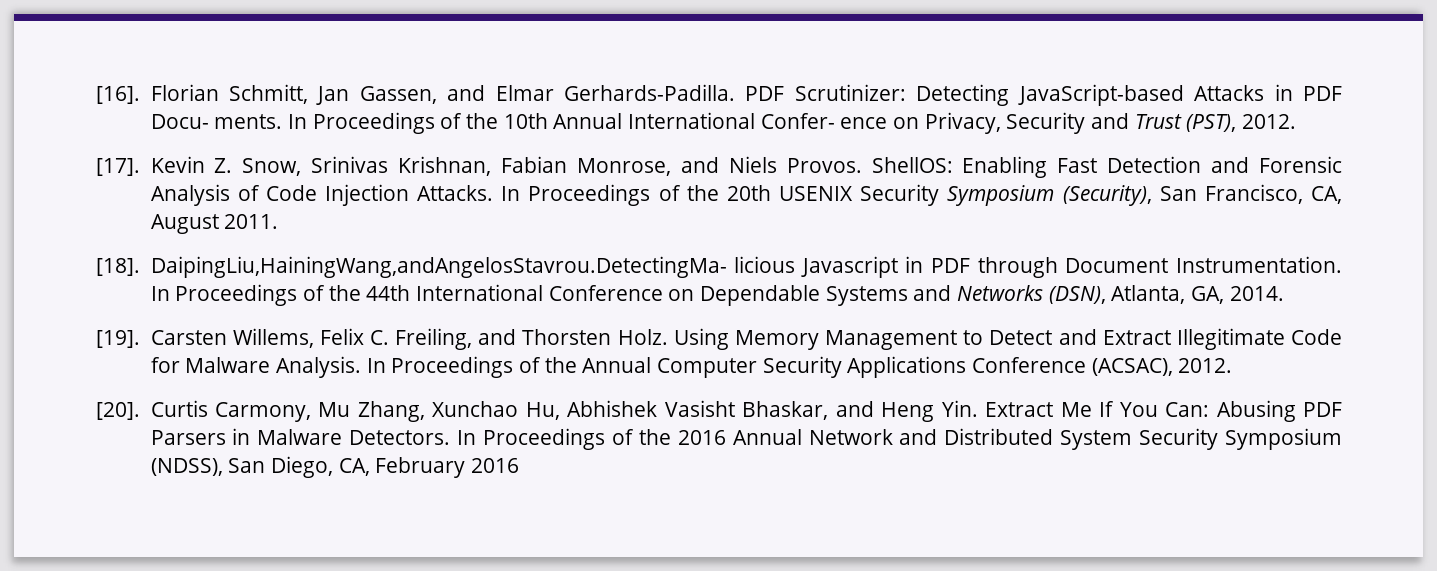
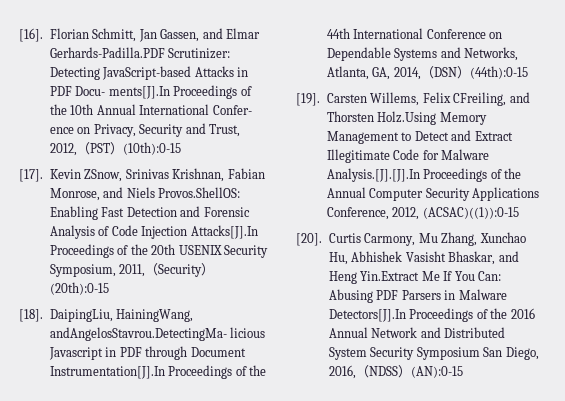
[564,84,785,101] Gerhards-Padilla. PDF -> [49,47,165,58] Gerhards-Padilla.PDF
[214,114,307,129] ments. In -> [108,86,170,99] ments[J].In
[1134,114,1296,132] Trust (PST), 2012. -> [209,124,241,137] [49,142,181,156] Trust, 2012,（PST）(10th):0-15
[214,158,302,176] Z. Snow, -> [84,169,123,182] ZSnow,
[786,157,953,173] Provos. ShellOS: -> [158,187,241,198] Provos.ShellOS:
[417,185,521,201] Attacks. In -> [190,225,258,239] Attacks[J].In
[947,184,1342,206] [150,214,279,234] [96,256,727,278] Symposium (Security), San Francisco, CA, August 2011. // [18]. DaipingLiu,HainingWang,andAngelosStavrou.DetectingMa- -> [49,263,215,277] [49,282,109,295] [19,309,194,322] [49,327,227,341] Symposium, 2011,（Security）(20th):0-15 // [18]. DaipingLiu, HainingWang, andAngelosStavrou.DetectingMa-
[1175,256,1342,273] [150,286,170,301] Instrumentation. In -> [49,366,165,379] Instrumentation[J].In
[956,285,1284,304] [96,328,729,350] Networks (DSN), Atlanta, GA, 2014. // [19]. Carsten Willems, Felix C. Freiling, and Thorsten Holz. Using -> [464,47,519,61] [326,66,528,80] [296,92,530,106] [326,111,437,125] Networks, Atlanta, GA, 2014,（DSN）(44th):0-15 // [19]. Carsten Willems, Felix CFreiling, and Thorsten Holz.Using
[275,356,386,378] Analysis. In -> [326,168,420,182] Analysis.[J].[J].In
[971,357,1233,376] Conference (ACSAC), 2012. -> [326,207,519,220] Conference, 2012, (ACSAC)((1)):0-15
[941,400,1054,417] Yin. Extract -> [360,271,420,281] Yin.Extract
[349,430,477,445] Detectors. In -> [328,309,406,322] Detectors[J].In
[150,458,223,476] (NDSS), -> (480, 353) none
[338,457,519,478] CA, February 2016 -> [328,365,463,379] 2016,（NDSS）(AN):0-15

